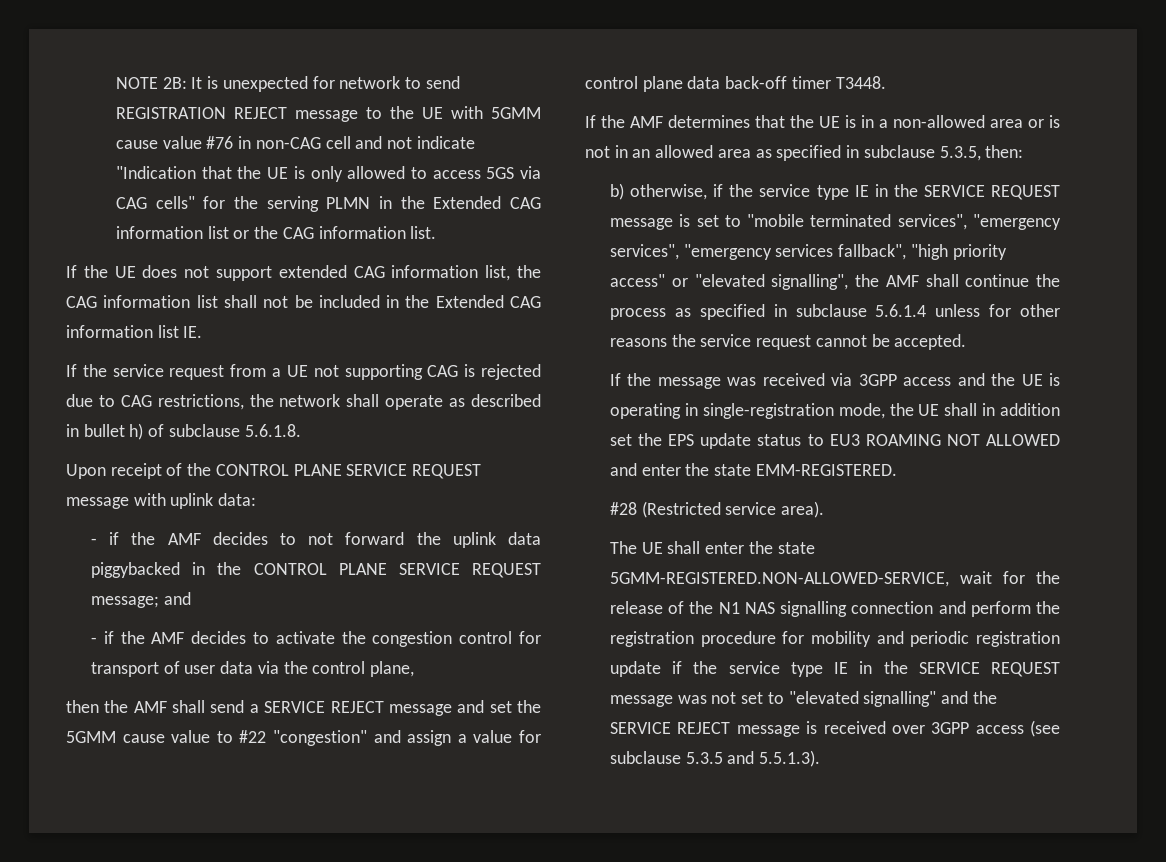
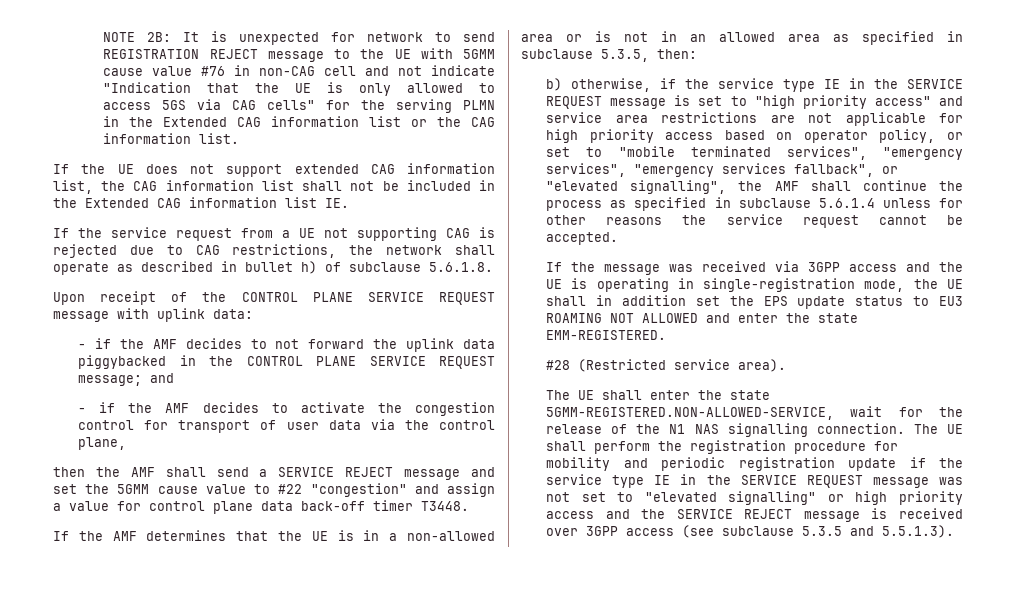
(741, 221) none -> [754,95,963,109] [546,112,964,126] [546,129,963,143] [546,147,603,157] "high priority access" and service area restrictions are not applicable for high priority access based on operator policy, or set to
[910,244,1007,260] [610,274,666,287] "high priority access" -> (875, 170) none
[851,601,966,614] connection and -> [816,423,963,434] [546,441,587,451] connection. The UE shall
(937, 699) none -> [827,491,963,505] [546,511,595,519] or high priority access

